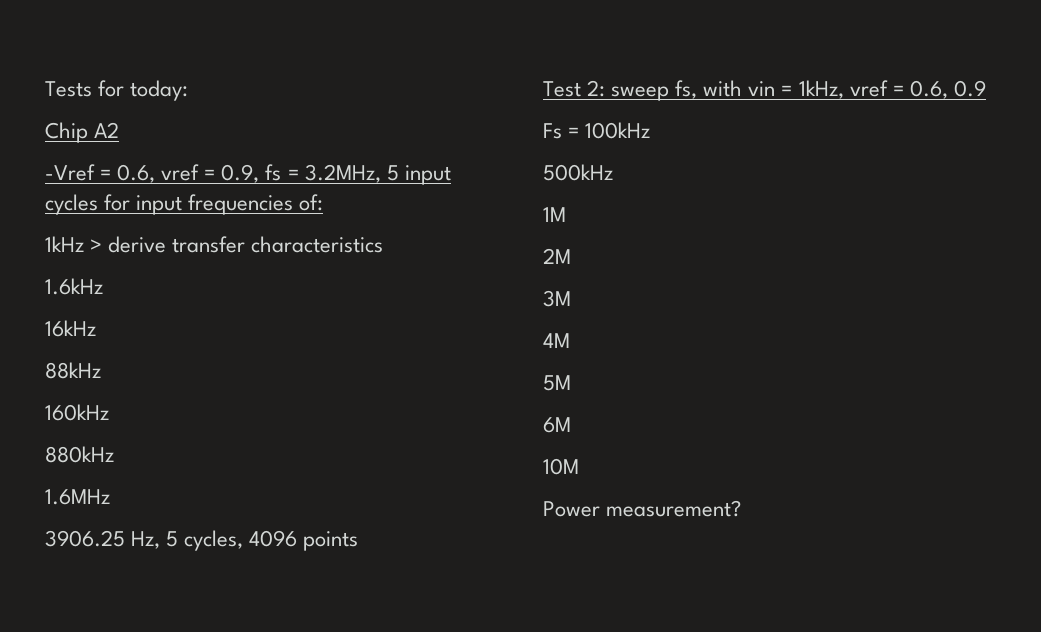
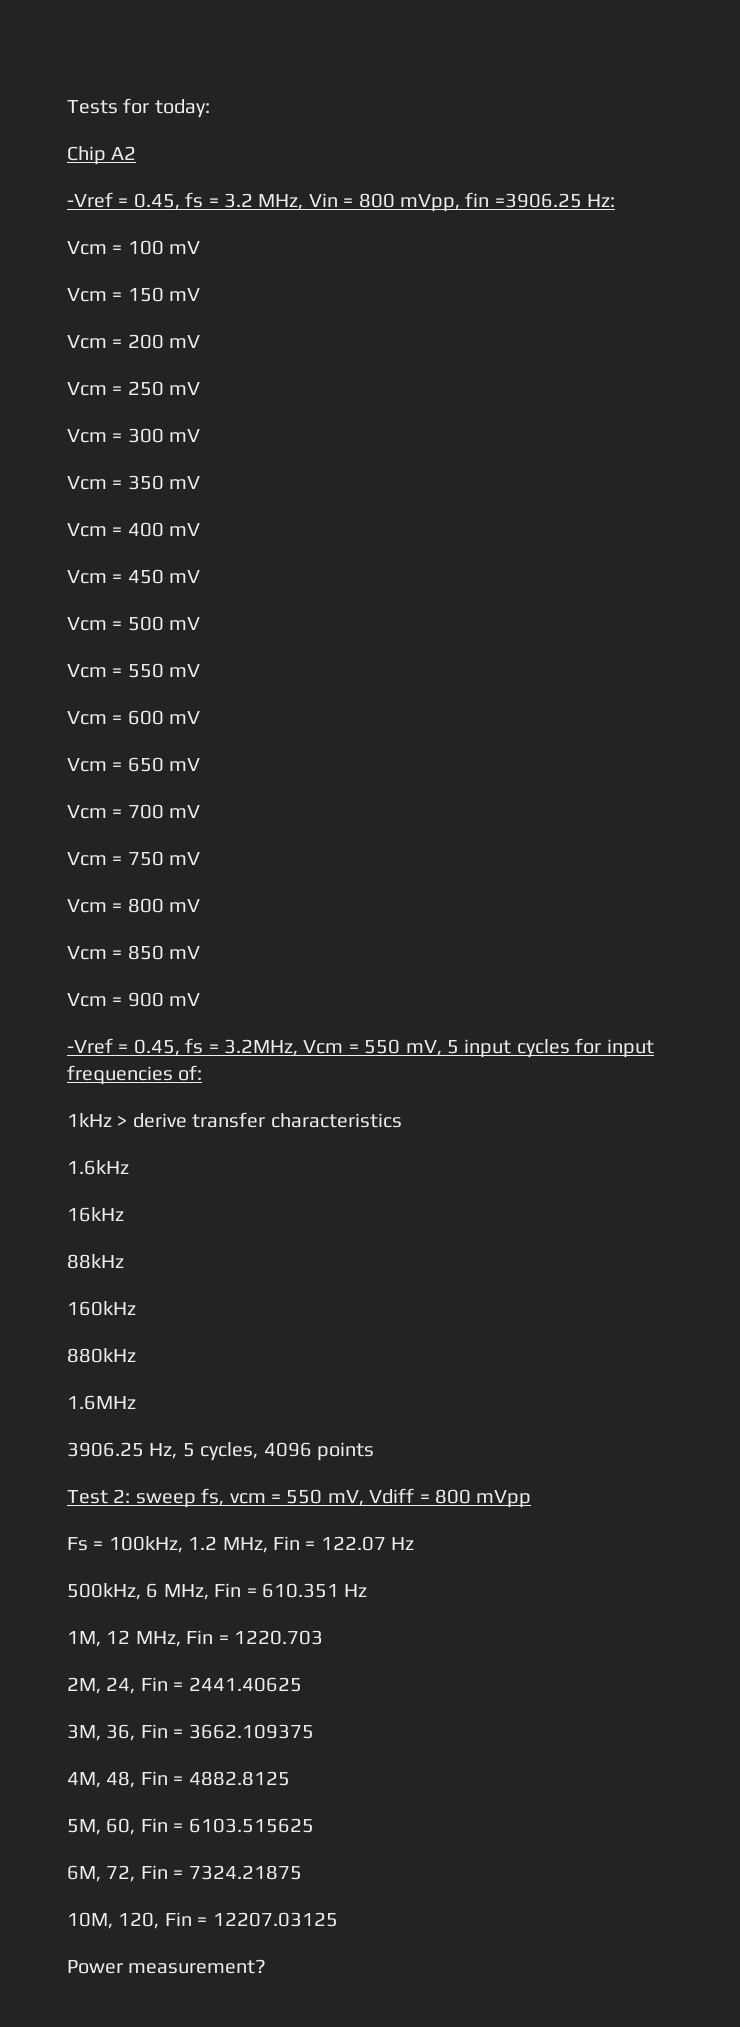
[117,164,381,183] 0.6, vref = 0.9, fs = 3.2MHz, -> [133,192,616,212] [67,240,201,255] [67,287,201,302] [67,334,201,349] [67,381,201,396] [67,428,201,443] [67,475,201,490] [67,522,201,537] [67,569,201,584] [67,616,201,631] [67,663,201,678] [67,710,201,725] [67,757,201,772] [67,804,201,819] [67,851,201,866] [67,898,201,913] [67,945,201,960] [67,992,201,1007] [67,1038,442,1056] 0.45, fs = 3.2 MHz, Vin = 800 mVpp, fin =3906.25 Hz: // Vcm = 100 mV // Vcm = 150 mV // Vcm = 200 mV // Vcm = 250 mV // Vcm = 300 mV // Vcm = 350 mV // Vcm = 400 mV // Vcm = 450 mV // Vcm = 500 mV // Vcm = 550 mV // Vcm = 600 mV // Vcm = 650 mV // Vcm = 700 mV // Vcm = 750 mV // Vcm = 800 mV // Vcm = 850 mV // Vcm = 900 mV // -Vref = 0.45, fs = 3.2MHz, Vcm = 550 mV,
[703,80,986,99] [543,122,651,139] [543,164,613,181] [543,207,566,222] [543,248,571,264] [543,290,571,307] [543,333,570,348] [543,375,571,391] [543,417,571,433] [543,458,579,475] with vin = 1kHz, vref = 0.6, 0.9 // Fs = 100kHz // 500kHz // 1M // 2M // 3M // 4M // 5M // 6M // 10M -> [229,1488,532,1508] [67,1536,415,1553] [67,1583,368,1600] [67,1630,323,1647] [67,1677,302,1694] [67,1724,314,1741] [67,1771,290,1788] [67,1818,314,1835] [67,1865,302,1882] [67,1912,338,1929] vcm = 550 mV, Vdiff = 800 mVpp // Fs = 100kHz, 1.2 MHz, Fin = 122.07 Hz // 500kHz, 6 MHz, Fin = 610.351 Hz // 1M, 12 MHz, Fin = 1220.703 // 2M, 24, Fin = 2441.40625 // 3M, 36, Fin = 3662.109375 // 4M, 48, Fin = 4882.8125 // 5M, 60, Fin = 6103.515625 // 6M, 72, Fin = 7324.21875 // 10M, 120, Fin = 12207.03125

